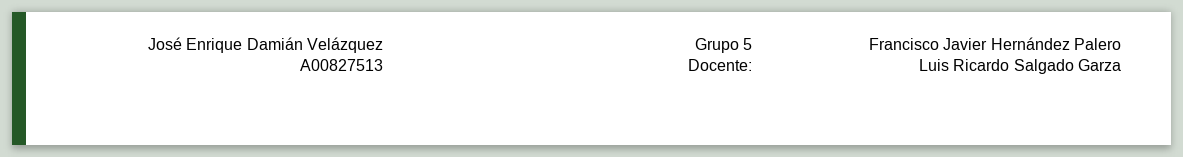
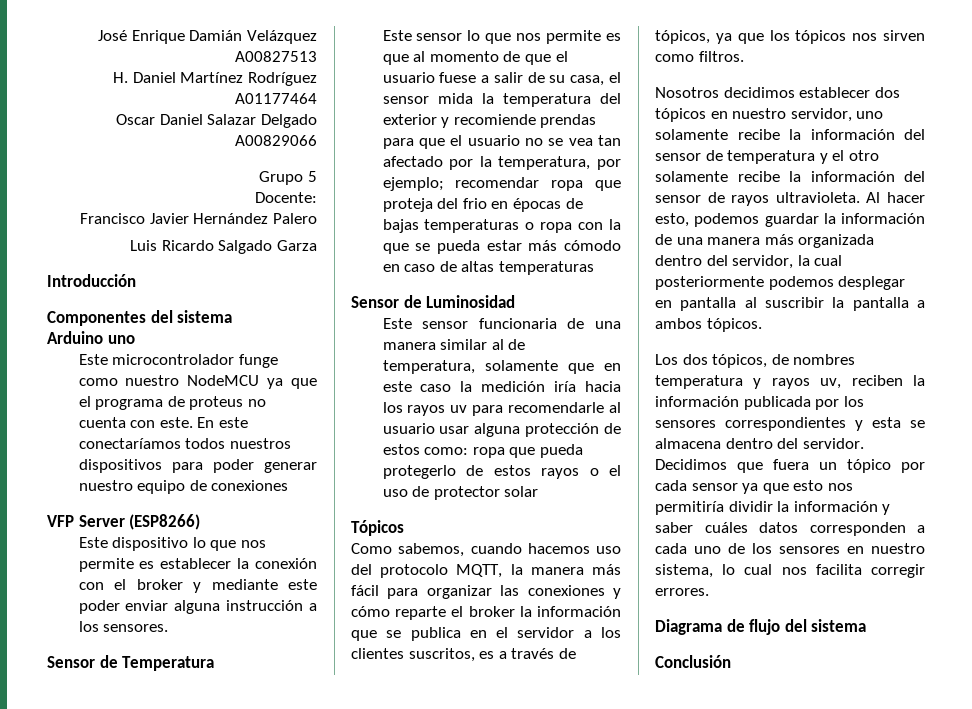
(383, 65) none -> [113,72,317,86] [235,93,317,104] [116,114,317,128] [235,135,317,146] // H. Daniel Martínez Rodríguez A01177464 // Oscar Daniel Salazar Delgado A00829066
(1121, 65) none -> [47,274,136,287] [47,310,233,326] [47,331,135,344] [78,354,278,368] [78,375,317,389] [78,396,266,410] [78,417,248,428] [78,438,291,449] [78,459,317,473] [78,480,289,494] [47,514,201,530] [78,537,266,551] [78,558,317,572] [78,579,317,593] [78,600,317,614] [78,621,169,632] [47,655,215,671] [382,30,621,44] [382,51,568,65] [382,72,621,86] [382,93,621,107] [382,114,597,128] [382,135,621,149] [382,156,621,170] [382,177,621,191] [382,198,583,212] [382,219,621,233] [382,240,621,254] [382,261,594,275] [351,295,516,308] [382,318,621,329] [382,339,526,350] [382,360,621,374] [382,381,621,392] [382,402,621,416] [382,423,621,437] [382,444,583,458] [382,465,621,479] [382,486,539,500] [351,520,404,536] [351,543,621,557] [351,564,621,578] [351,585,621,599] [351,606,621,620] [351,627,621,641] [351,648,576,662] [655,30,925,44] [655,51,744,62] [655,87,900,98] [655,108,884,122] [655,129,925,140] [655,150,879,164] [655,171,925,182] [655,192,925,206] [655,213,925,227] [655,234,875,248] [655,255,843,269] [655,276,906,290] [655,297,925,311] [655,318,762,332] [655,354,856,368] [655,375,925,389] [655,396,864,410] [655,417,925,431] [655,438,864,449] [655,459,925,473] [655,480,853,494] [655,501,891,515] [655,522,925,536] [655,543,925,554] [655,564,925,578] [655,588,709,596] [655,619,867,635] [655,655,731,668] // Introducción // Componentes del sistema // Arduino uno // Este microcontrolador funge como nuestro NodeMCU ya que el programa de proteus no cuenta con este. En este conectaríamos todos nuestros dispositivos para poder generar nuestro equipo de conexiones // VFP Server (ESP8266) // Este dispositivo lo que nos permite es establecer la conexión con el broker y mediante este poder enviar alguna instrucción a los sensores. // Sensor de Temperatura // Este sensor lo que nos permite es que al momento de que el usuario fuese a salir de su casa, el sensor mida la temperatura del exterior y recomiende prendas para que el usuario no se vea tan afectado por la temperatura, por ejemplo; recomendar ropa que proteja del frio en épocas de bajas temperaturas o ropa con la que se pueda estar más cómodo en caso de altas temperaturas // Sensor de Luminosidad // Este sensor funcionaria de una manera similar al de temperatura, solamente que en este caso la medición iría hacia los rayos uv para recomendarle al usuario usar alguna protección de estos como: ropa que pueda protegerlo de estos rayos o el uso de protector solar // Tópicos // Como sabemos, cuando hacemos uso del protocolo MQTT, la manera más fácil para organizar las conexiones y cómo reparte el broker la información que se publica en el servidor a los clientes suscritos, es a través de tópicos, ya que los tópicos nos sirven como filtros. // Nosotros decidimos establecer dos tópicos en nuestro servidor, uno solamente recibe la información del sensor de temperatura y el otro solamente recibe la información del sensor de rayos ultravioleta. Al hacer esto, podemos guardar la información de una manera más organizada dentro del servidor, la cual posteriormente podemos desplegar en pantalla al suscribir la pantalla a ambos tópicos. // Los dos tópicos, de nombres temperatura y rayos uv, reciben la información publicada por los sensores correspondientes y esta se almacena dentro del servidor. Decidimos que fuera un tópico por cada sensor ya que esto nos permitiría dividir la información y saber cuáles datos corresponden a cada uno de los sensores en nuestro sistema, lo cual nos facilita corregir errores. // Diagrama de flujo del sistema // Conclusión

